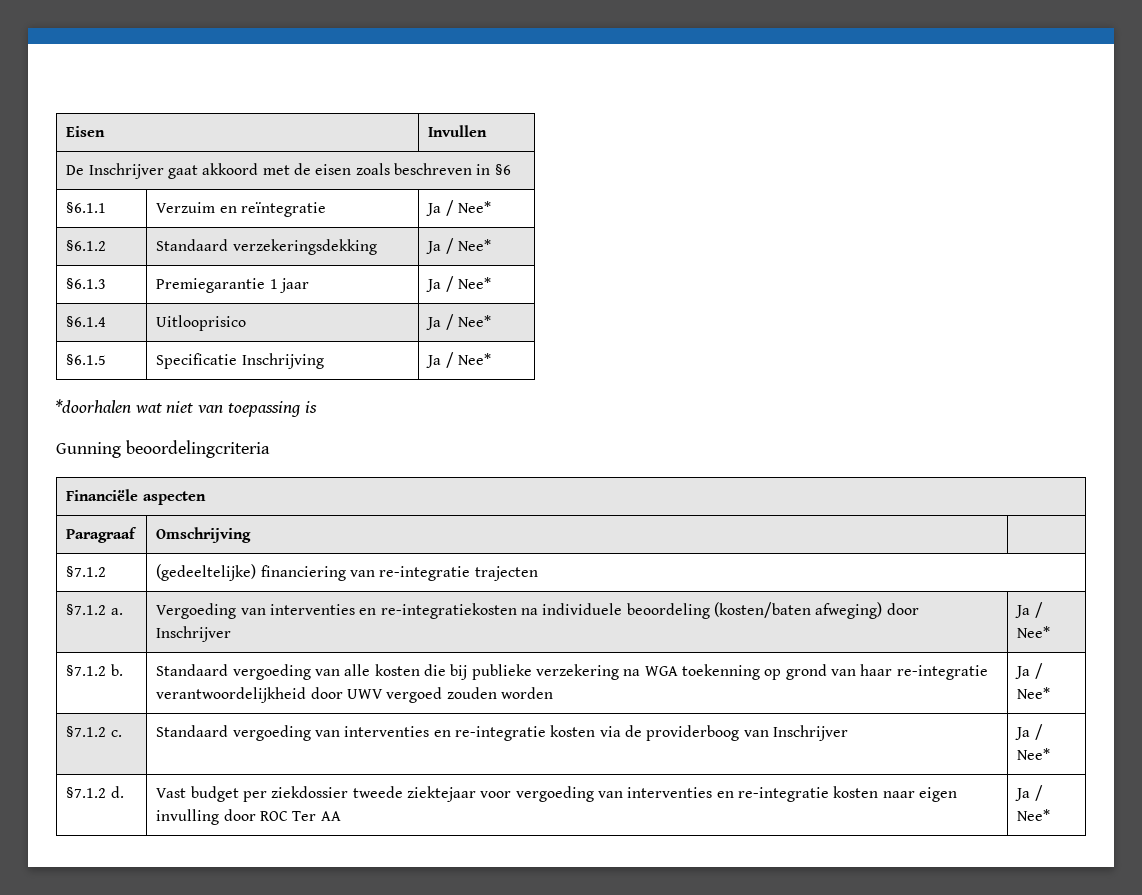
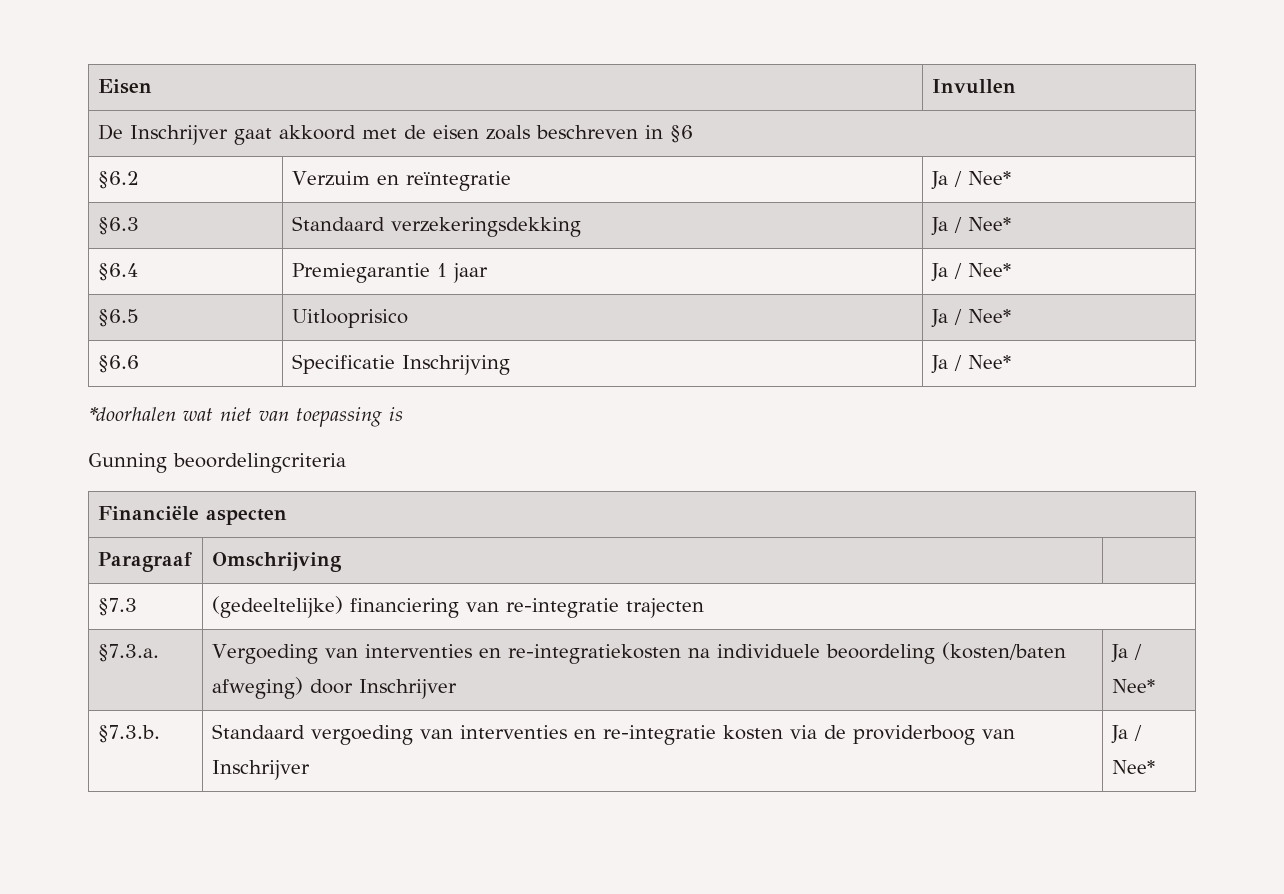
[66,202,107,213] §6.1.1 -> [97,171,139,189] §6.2
[66,240,107,251] §6.1.2 -> [97,217,139,235] §6.3
[66,278,107,289] §6.1.3 -> [97,263,138,281] §6.4
[66,316,107,327] §6.1.4 -> [97,309,139,327] §6.5
[66,354,107,365] §6.1.5 -> [97,355,139,373] §6.6
[66,566,107,577] §7.1.2 -> [97,598,137,616] §7.3
[66,604,123,615] §7.1.2 a. -> [97,644,159,662] §7.3.a.
[66,664,123,676] [156,664,988,680] [156,687,554,703] [1015,663,1043,679] [1017,687,1051,699] [66,726,122,737] §7.1.2 b. | Standaard vergoeding van alle kosten die bij publieke verzekering na WGA toekenning op grond van haar re-integratie verantwoordelijkheid door UWV vergoed zouden worden | Ja / Nee* // §7.1.2 c. -> [97,725,160,743] §7.3.b.
[66,786,124,798] [156,786,957,802] [156,809,341,825] [1015,785,1043,801] [1017,809,1051,821] // §7.1.2 d. | Vast budget per ziekdossier tweede ziektejaar voor vergoeding van interventies en re-integratie kosten naar eigen invulling door ROC Ter AA | Ja / Nee* -> (1155, 767) none

